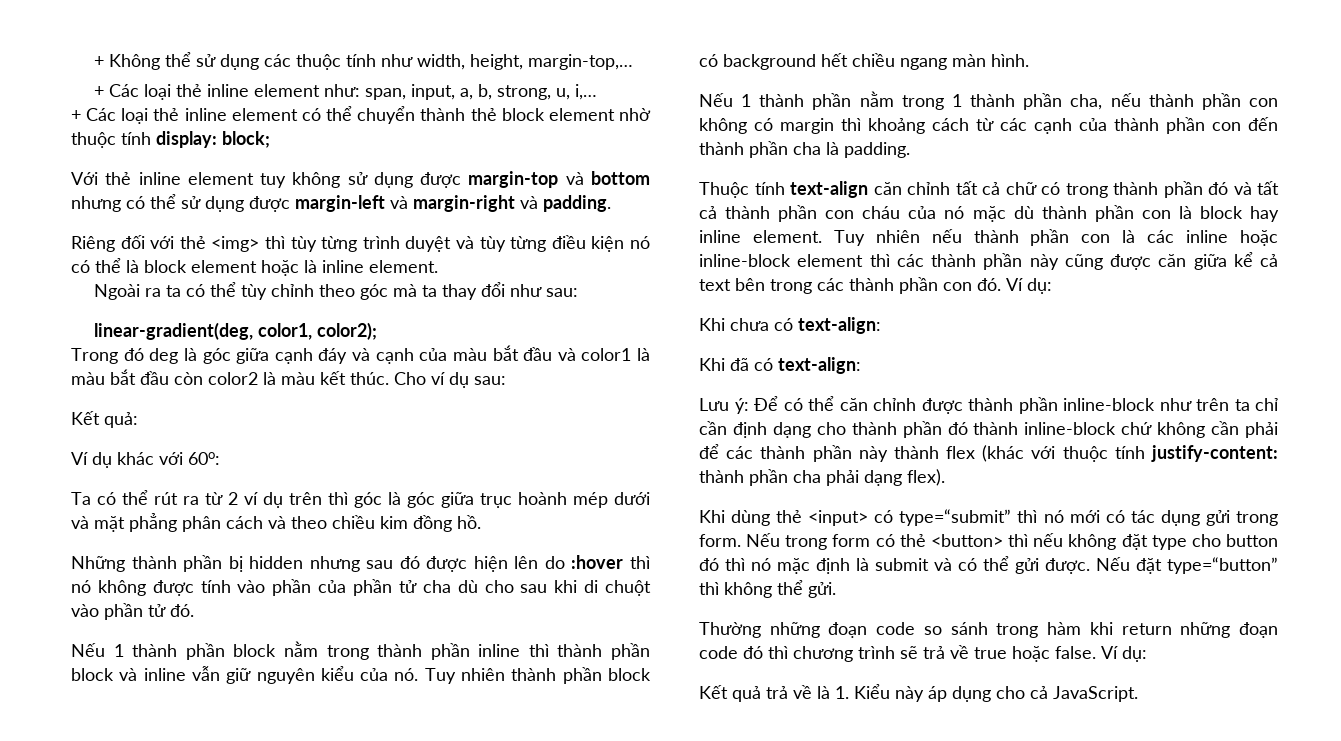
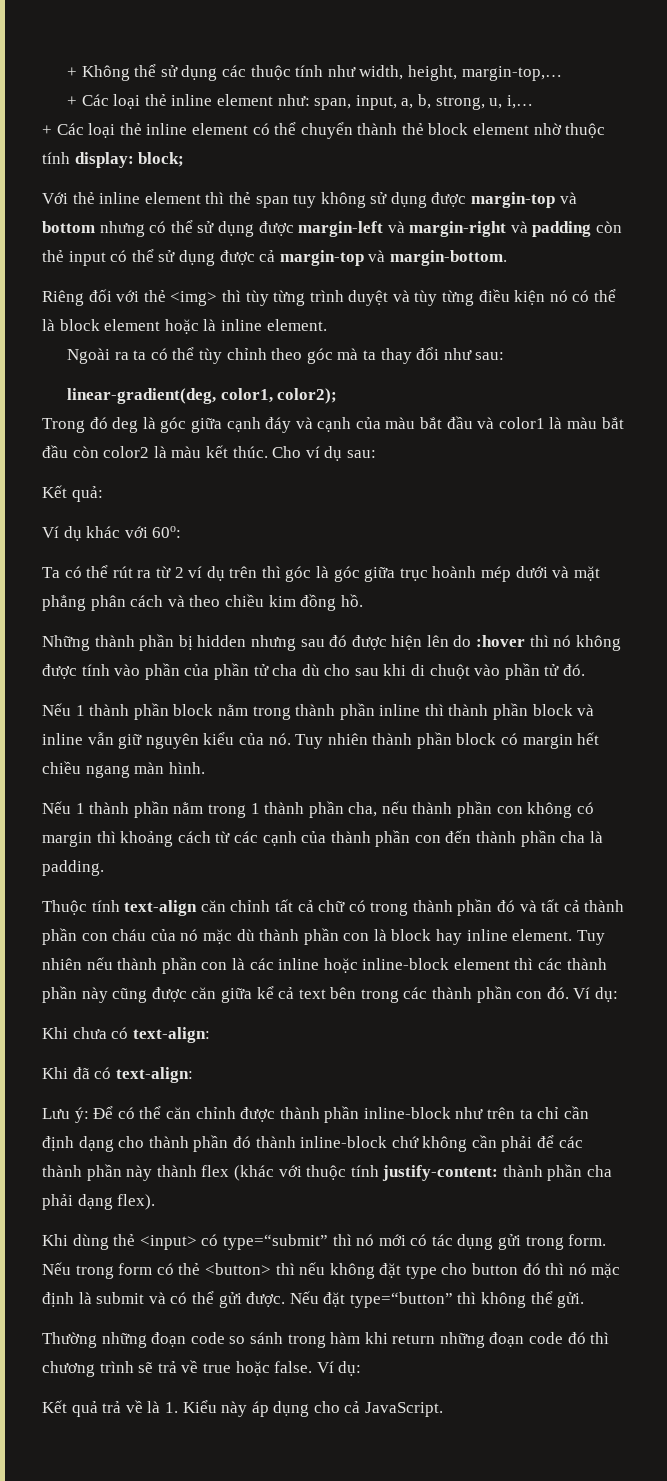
(254, 178) none -> [205,192,289,208] thì thẻ span
[543,195,611,212] padding. -> [532,221,623,237] [42,249,507,266] padding còn thẻ input có thể sử dụng được cả margin-top và margin-bottom.
[723,54,816,70] background -> [522,734,573,749] margin

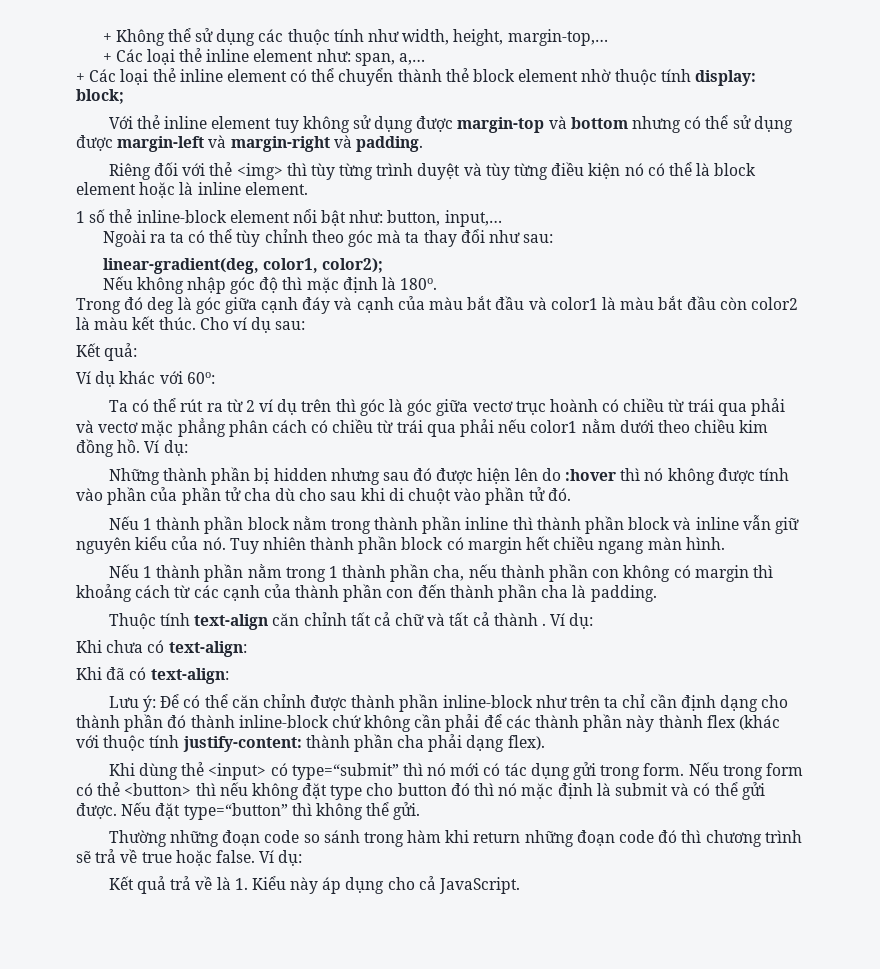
[355,94,533,110] input, a, b, strong, u, i,… -> [399,53,426,65] a,…
[205,192,289,208] thì thẻ span -> (272, 122) none
[532,221,623,237] [42,249,507,266] padding còn thẻ input có thể sử dụng được cả margin-top và margin-bottom. -> [355,136,423,152] padding.
(327, 325) none -> [76,209,502,227] // 1 số thẻ inline-block element nổi bật như: button, input,…
(338, 396) none -> [102,276,438,294] // Nếu không nhập góc độ thì mặc định là 180o.
(396, 574) none -> [472,401,513,412] vectơ
[481,566,600,582] [42,595,185,611] mép dưới và mặt phẳng phân cách và -> [602,398,786,416] [76,418,654,437] có chiều từ trái qua phải và vectơ mặc phẳng phân cách có chiều từ trái qua phải nếu color1 nằm dưới
(363, 600) none -> [144,440,188,456] Ví dụ:
[348,899,625,916] [42,928,605,945] [42,957,607,974] [42,986,569,1003] có trong thành phần đó và tất cả thành phần con cháu của nó mặc dù thành phần con là block hay inline element. Tuy nhiên nếu thành phần con là các inline hoặc inline-block element thì các thành phần này cũng được căn giữa kể cả text bên trong các thành phần con đó. -> [427,612,546,626] và tất cả thành .

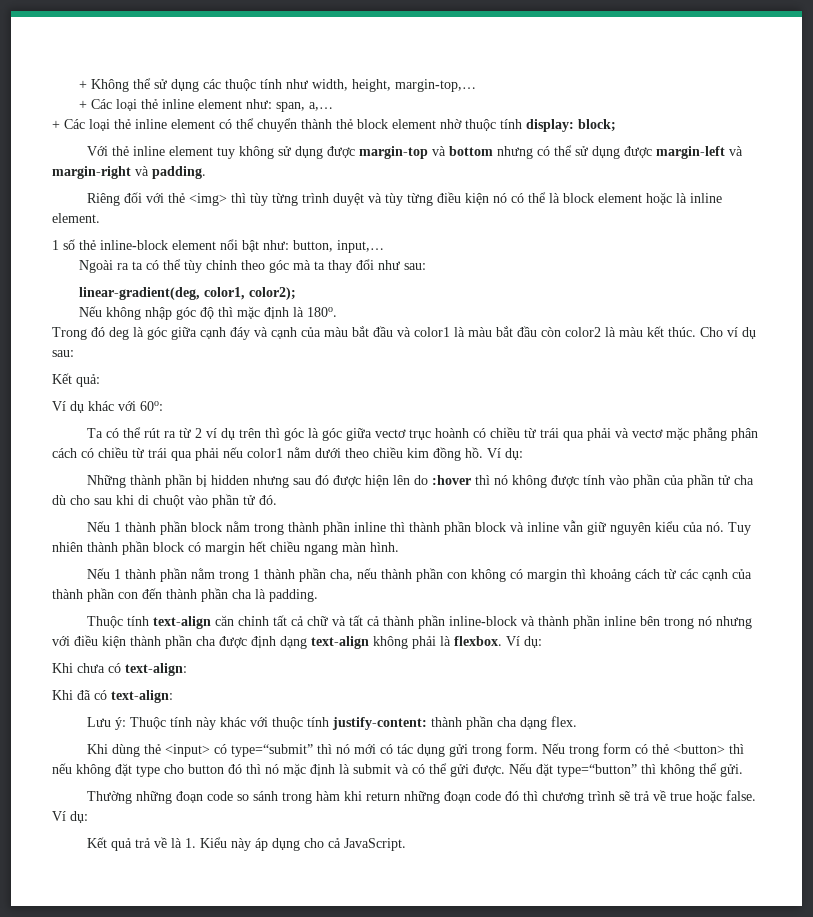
[541,623,546,626] . -> [418,615,753,629] [52,635,502,649] phần inline-block và thành phần inline bên trong nó nhưng với điều kiện thành phần cha được định dạng text-align không phải là flexbox.
[160,694,789,712] [76,714,780,732] Để có thể căn chỉnh được thành phần inline-block như trên ta chỉ cần định dạng cho thành phần đó thành inline-block chứ không cần phải để các thành phần này thành flex (khác -> [130,717,247,730] Thuộc tính này khác
[428,734,545,752] phải dạng flex). -> [520,716,578,730] dạng flex.

